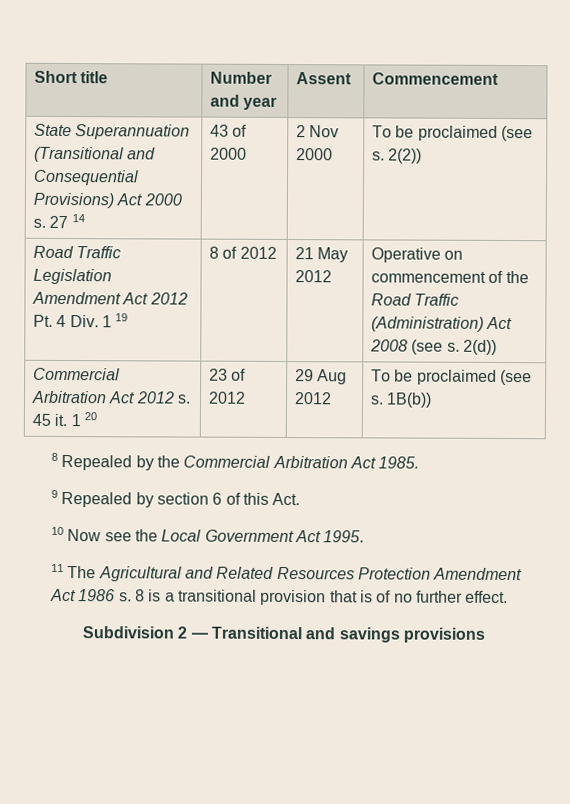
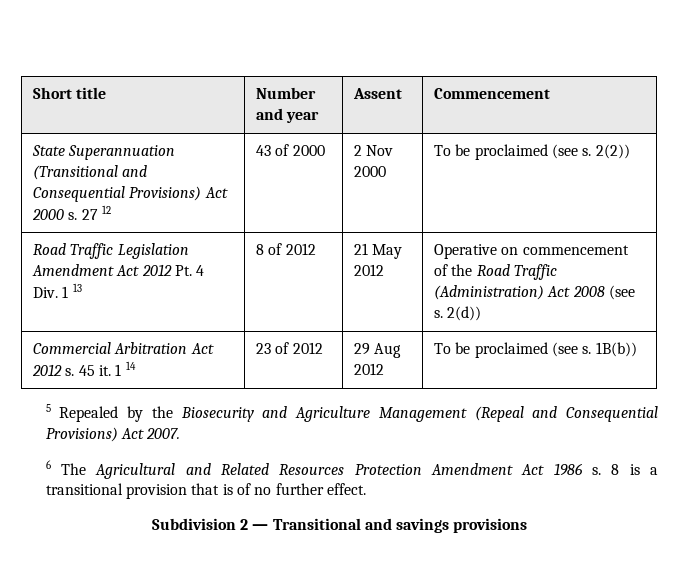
[71,214,85,223] 14 -> [102,205,112,214] 12
[115,313,129,322] 19 -> [72,283,82,292] 13
[84,412,98,421] 20 -> [125,361,136,370] 14
[51,452,59,461] 8 -> [45,404,51,412] 5
[183,455,420,469] [51,489,301,508] [51,526,365,543] [51,563,65,572] Commercial Arbitration Act 1985. // 9 Repealed by section 6 of this Act. // 10 Now see the Local Government Act 1995. // 11 -> [180,406,658,422] [45,427,181,442] [45,460,51,469] Biosecurity and Agriculture Management (Repeal and Consequential Provisions) Act 2007. // 6

